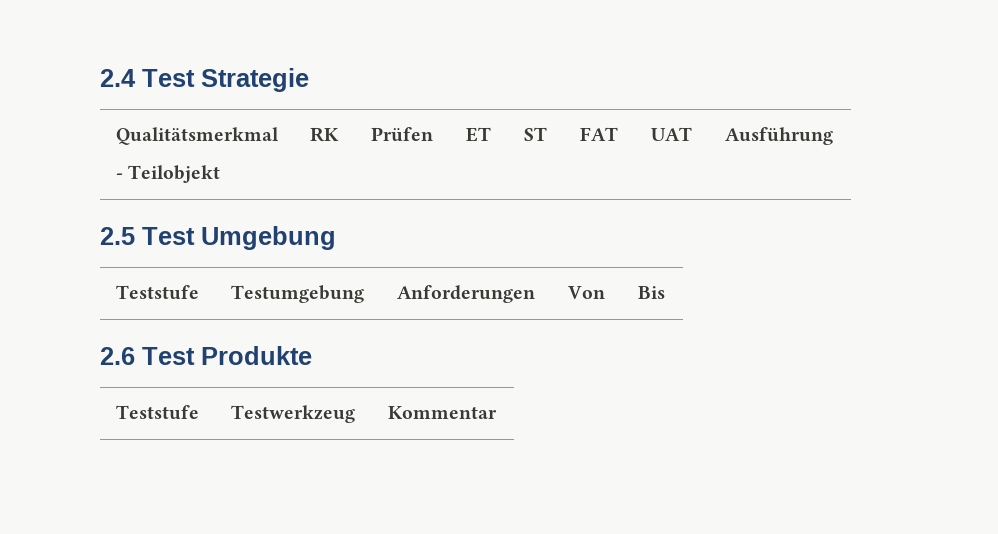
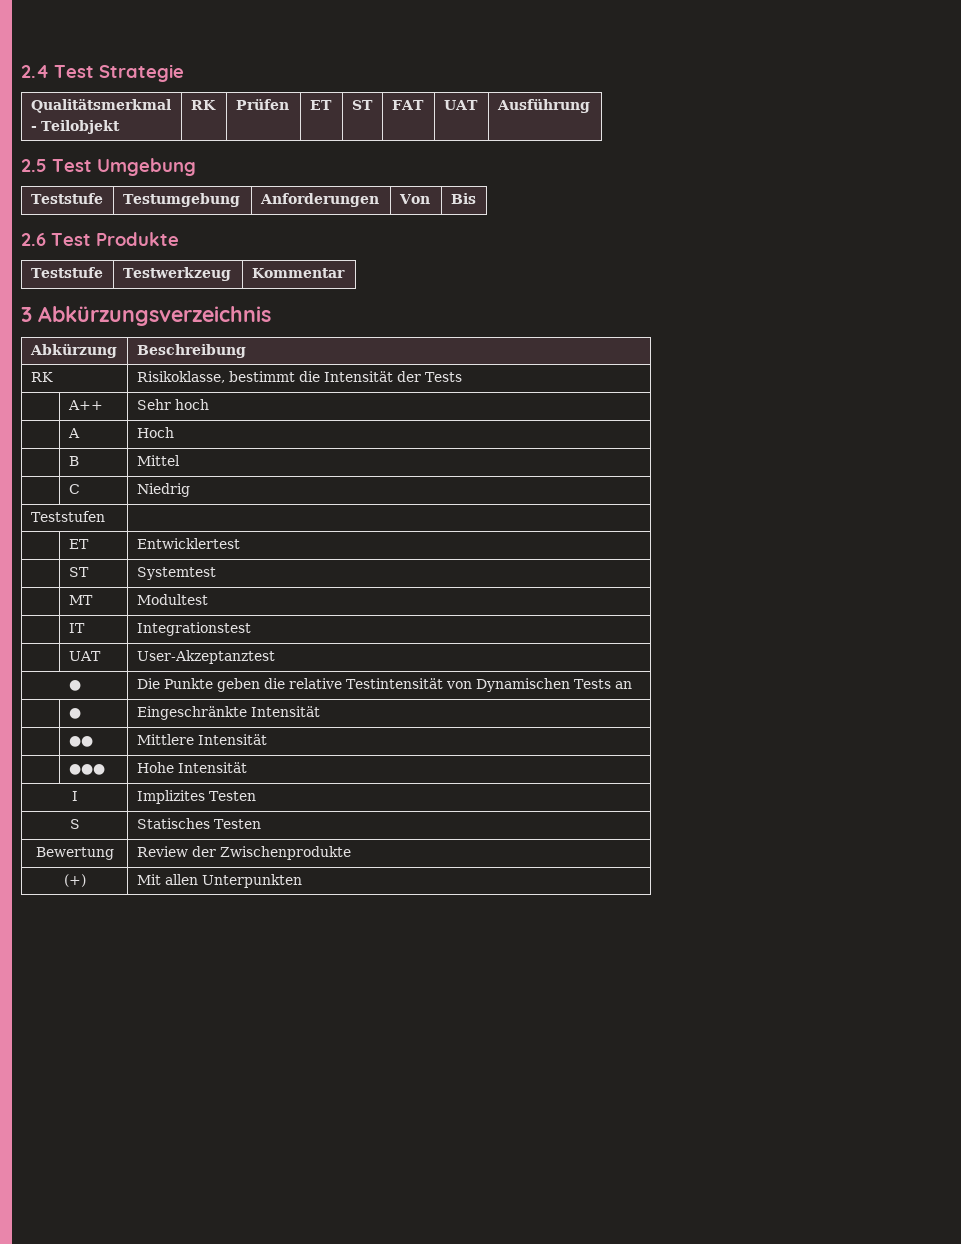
(497, 412) none -> [21,306,271,326] [29,344,117,358] [136,344,246,358] [30,372,53,382] [136,371,462,383] [67,400,103,410] [136,399,209,410] [67,428,80,438] [136,427,174,438] [68,456,79,466] [136,455,180,466] [68,484,80,494] [136,483,190,497] [30,511,105,522] [68,539,89,549] [136,538,240,549] [68,567,89,577] [136,567,216,580] [68,595,93,605] [136,594,208,605] [68,623,85,633] [136,622,251,636] [68,651,101,661] [136,650,275,664] [68,680,81,691] [136,678,632,692] [68,708,81,719] [136,706,320,720] [68,736,93,747] [136,734,267,745] [68,764,105,775] [136,762,247,773] [71,791,78,801] [136,790,256,804] [69,819,80,829] [136,818,261,829] [35,847,114,860] [136,846,351,860] [63,874,86,887] [136,874,302,888] // 3 Abkürzungsverzeichnis // Abkürzung | Beschreibung // RK | Risikoklasse, bestimmt die Intensität der Tests // | A++ | Sehr hoch // | A | Hoch // | B | Mittel // | C | Niedrig // Teststufen | // | ET | Entwicklertest // | ST | Systemtest // | MT | Modultest // | IT | Integrationstest // | UAT | User-Akzeptanztest // ● | Die Punkte geben die relative Testintensität von Dynamischen Tests an // | ● | Eingeschränkte Intensität // | ●● | Mittlere Intensität // | ●●● | Hohe Intensität // I | Implizites Testen // S | Statisches Testen // Bewertung | Review der Zwischenprodukte // (+) | Mit allen Unterpunkten

